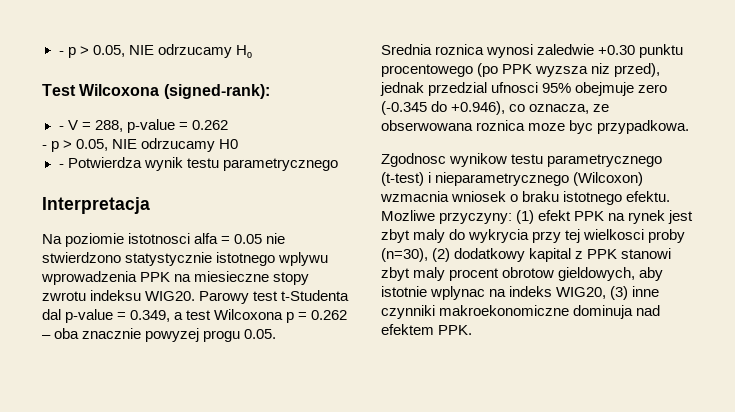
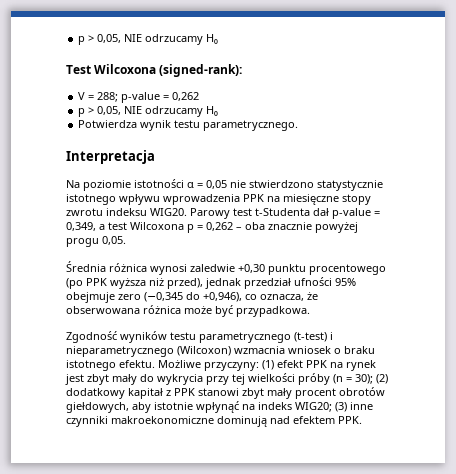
[58,45,125,58] - p > 0.05, -> [78,34,122,45] p > 0,05,
[58,126,64,130] - -> (243, 70) none
[94,119,228,133] [42,138,239,152] [58,164,64,168] 288, p-value = 0.262 // - p > 0.05, NIE odrzucamy H0 // - -> [97,92,200,103] [78,106,219,117] 288; p-value = 0,262 // p > 0,05, NIE odrzucamy H₀ //
[222,158,338,171] parametrycznego -> [203,120,299,131] parametrycznego.
[128,233,263,244] istotnosci alfa = 0.05 -> [134,179,227,189] istotności α = 0,05
[278,252,329,266] wplywu -> [119,194,160,205] wpływu
[194,271,270,282] miesieczne -> [283,194,339,205] miesięczne
[42,309,171,323] dal p-value = 0.349, -> [313,208,380,219] [66,222,96,231] dał p-value = 0,349,
[311,310,348,320] 0.262 -> [206,222,233,231] 0,262
[145,328,277,342] [381,44,485,55] powyzej progu 0.05. // Srednia roznica -> [315,222,358,233] [66,236,126,247] [66,261,147,272] powyżej progu 0,05. // Średnia różnica
[598,45,636,55] +0.30 -> [238,264,265,273] +0,30
[535,63,661,77] [380,82,668,96] [381,101,610,115] [381,120,594,134] wyzsza niz przed), jednak przedzial ufnosci 95% obejmuje zero (-0.345 do +0.946), co oznacza, ze obserwowana roznica moze byc -> [110,277,356,289] [66,292,318,303] [66,305,233,317] wyższa niż przed), jednak przedział ufności 95% obejmuje zero (−0,345 do +0,946), co oznacza, że obserwowana różnica może być
[381,153,508,167] Zgodnosc wynikow -> [66,331,167,343] Zgodność wyników
[381,210,435,221] Mozliwe -> [158,360,201,368] Możliwe
[413,229,446,243] maly -> [112,374,137,385] mały
[583,229,686,243] [381,248,428,262] wielkosci proby (n=30), -> [248,373,373,385] wielkości próby (n = 30);
[529,248,572,262] kapital -> [128,388,163,399] kapitał
[413,267,636,281] maly procent obrotow gieldowych, -> [267,387,385,399] [66,402,129,413] mały procent obrotów giełdowych,
[430,286,486,300] wplynac -> [196,401,239,413] wpłynąć
[556,287,607,299] WIG20, -> [295,402,332,412] WIG20;
[573,305,634,319] dominuja -> [217,416,267,427] dominują

